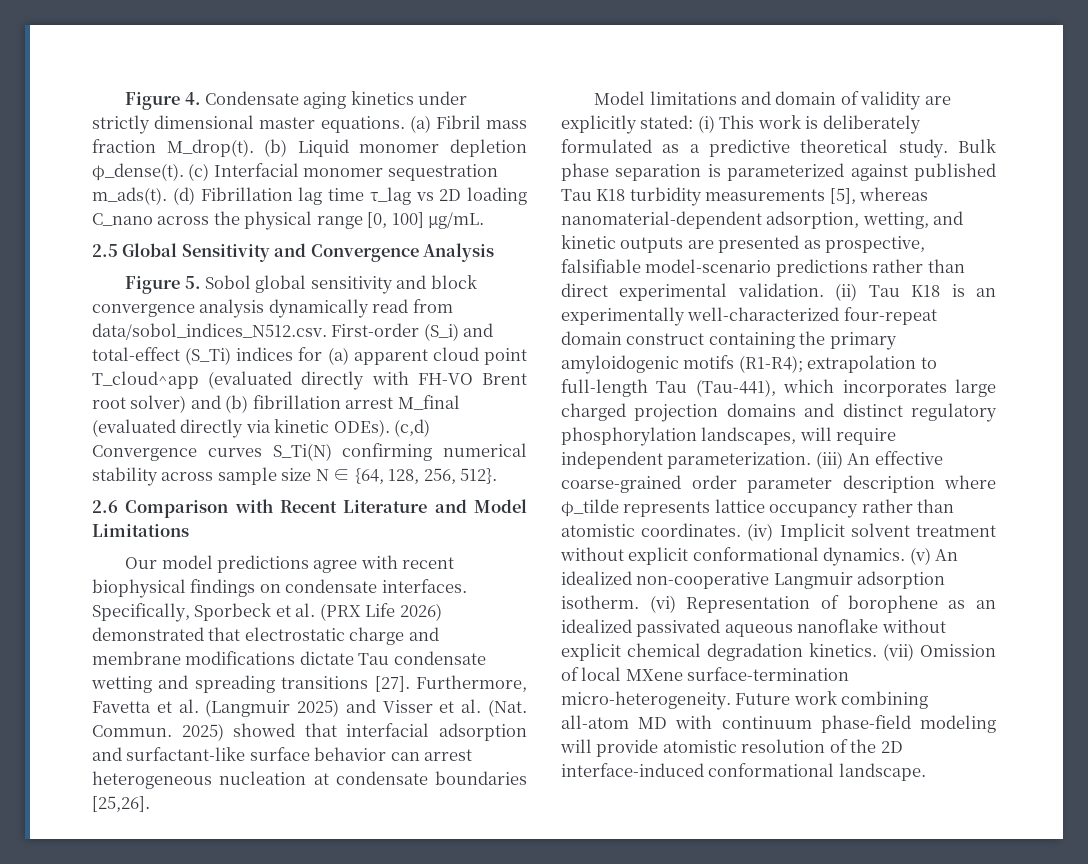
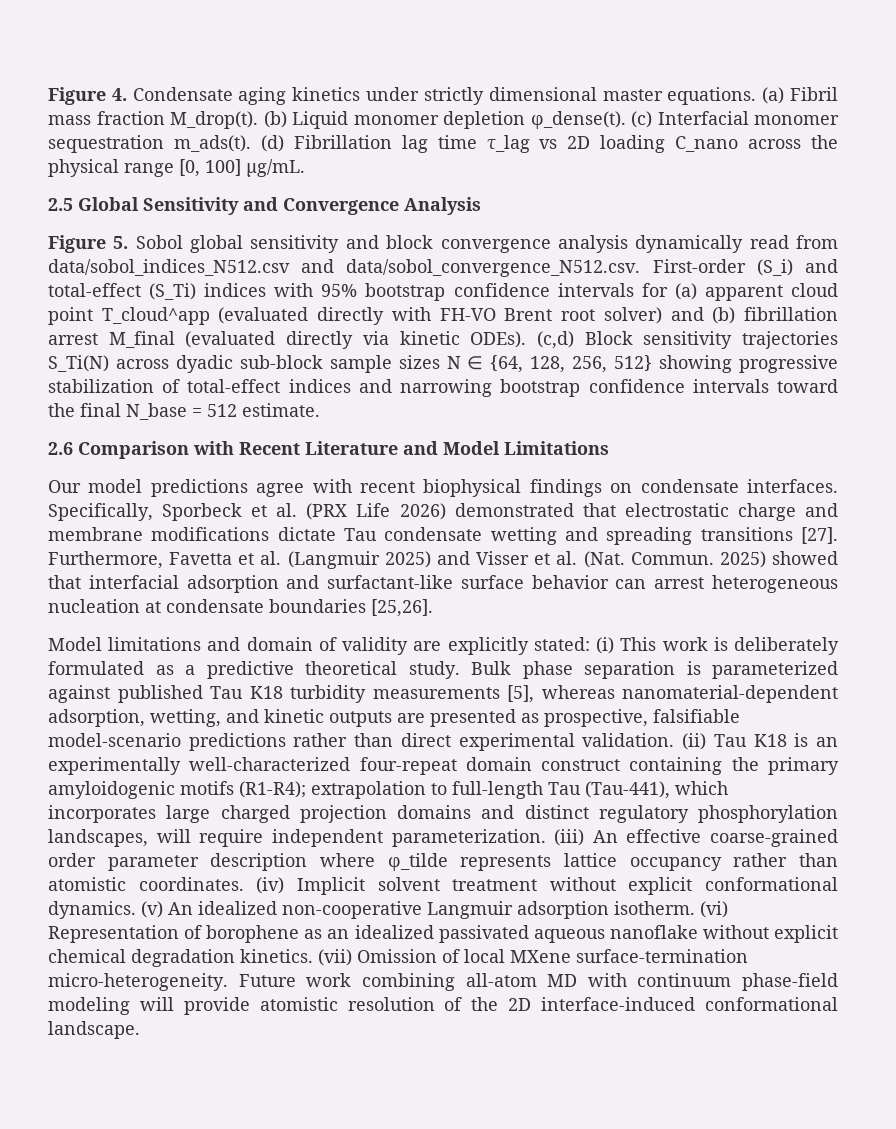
[92,323,327,340] data/sobol_indices_N512.csv. -> [48,259,641,277] data/sobol_indices_N512.csv and data/sobol_convergence_N512.csv.
(294, 354) none -> [274,283,634,301] with 95% bootstrap confidence intervals
[92,443,527,461] [92,467,312,486] Convergence curves S_Ti(N) confirming numerical stability across sample size -> [584,331,839,349] [48,355,440,373] Block sensitivity trajectories S_Ti(N) across dyadic sub-block sample sizes
[460,468,498,484] 512}. -> [614,355,838,373] [48,379,838,397] [48,403,320,420] 512} showing progressive stabilization of total-effect indices and narrowing bootstrap confidence intervals toward the final N_base = 512 estimate.

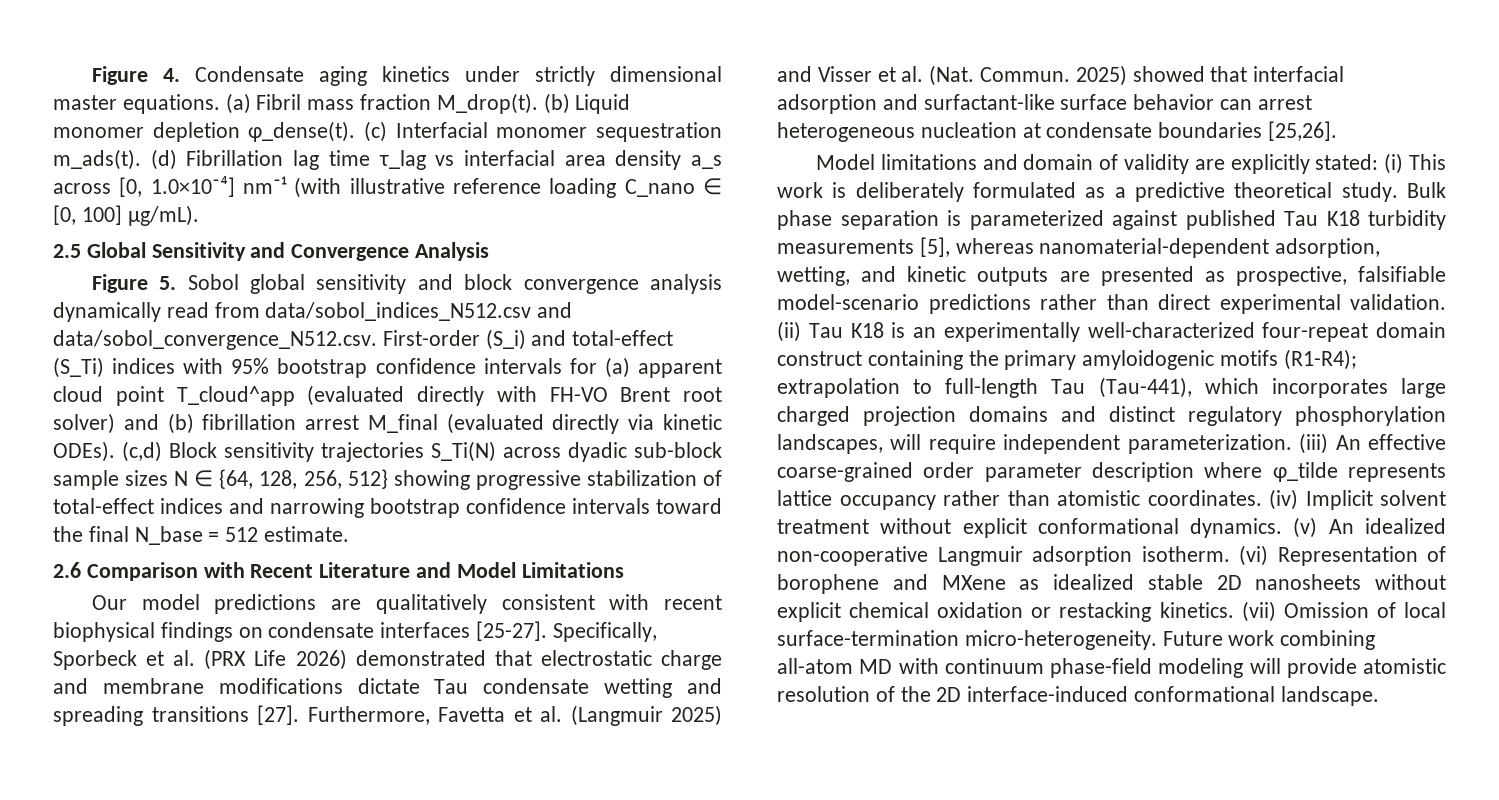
[567,135,838,153] [48,159,174,177] 2D loading C_nano across the physical range -> [463,150,722,170] [53,176,722,198] interfacial area density a_s across [0, 1.0×10⁻⁴] nm⁻¹ (with illustrative reference loading C_nano ∈
[246,159,305,177] µg/mL. -> [127,205,199,226] µg/mL).
[256,483,305,497] agree -> [331,594,595,614] are qualitatively consistent
[746,479,838,493] interfaces. -> [380,621,548,641] interfaces [25-27].
[304,925,839,943] [48,949,235,967] as an idealized passivated aqueous nanoflake without explicit chemical degradation -> [892,574,1446,590] [777,602,1152,622] and MXene as idealized stable 2D nanosheets without explicit chemical oxidation or restacking
[510,950,571,963] MXene -> (1446, 610) none

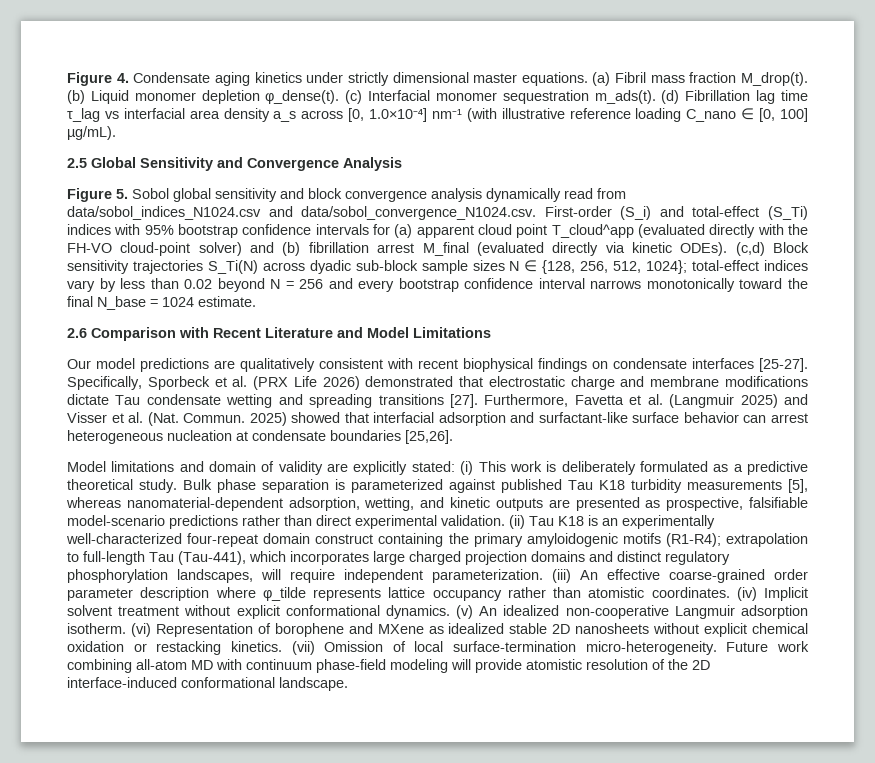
[265,302,573,321] [53,330,377,350] data/sobol_indices_N512.csv and data/sobol_convergence_N512.csv. -> [67,206,537,220] data/sobol_indices_N1024.csv and data/sobol_convergence_N1024.csv.
[549,387,722,402] FH-VO Brent root -> [788,224,808,235] [67,242,191,256] the FH-VO cloud-point
[219,469,722,490] [53,498,650,518] {64, 128, 256, 512} showing progressive stabilization of total-effect indices and narrowing bootstrap confidence intervals -> [542,260,808,274] [67,278,735,292] {128, 256, 512, 1024}; total-effect indices vary by less than 0.02 beyond N = 256 and every bootstrap confidence interval narrows monotonically
[225,527,259,542] 512 -> [162,297,194,307] 1024

